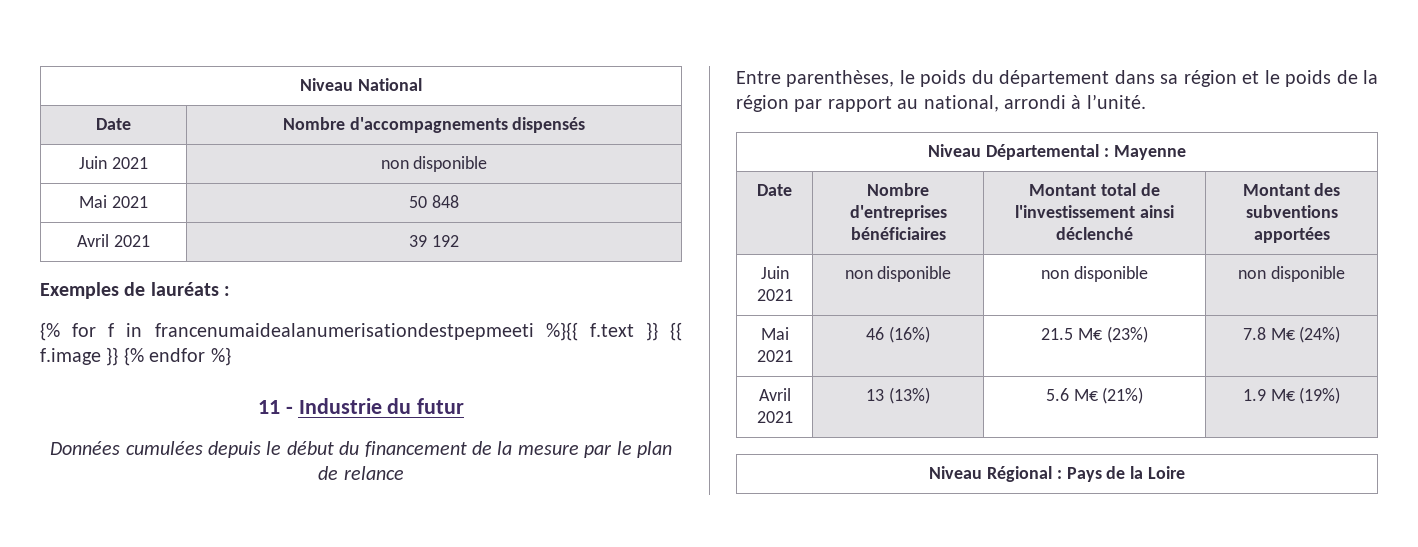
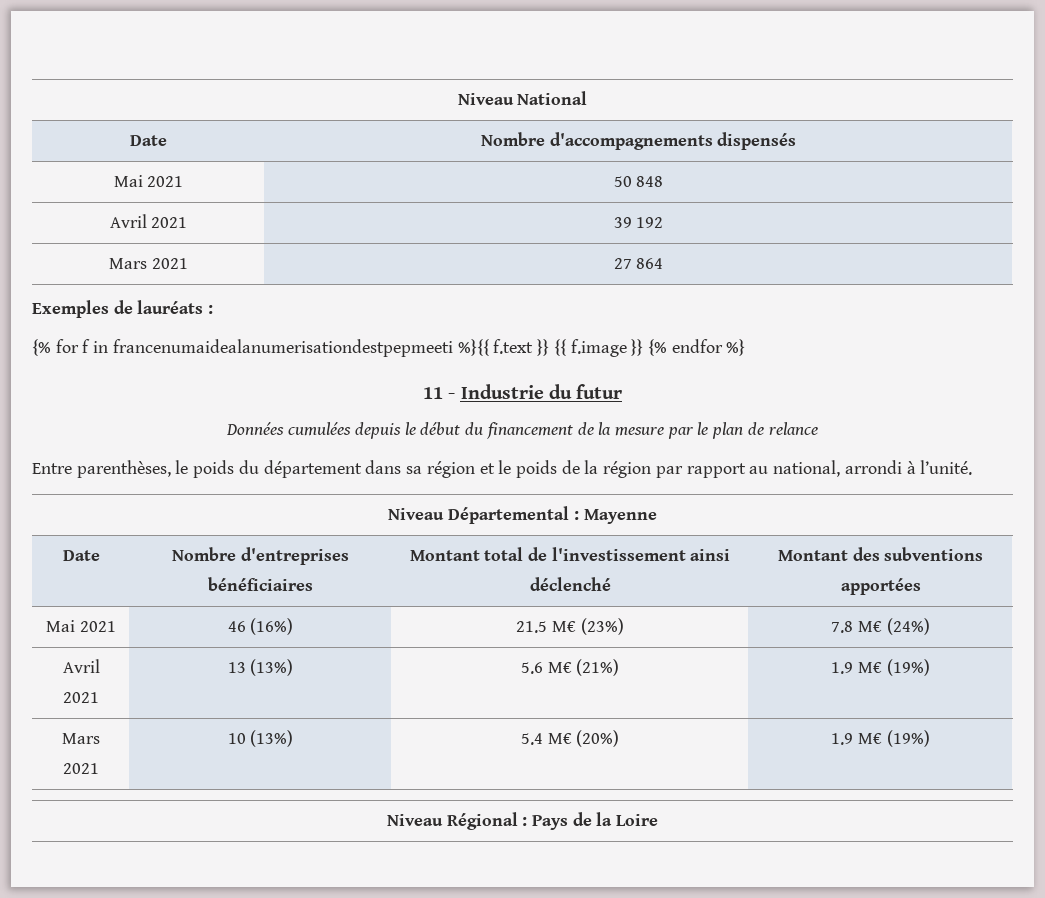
[79,156,148,169] [380,156,488,172] // Juin 2021 | non disponible -> (797, 141) none
(459, 241) none -> [109,258,188,269] [613,258,664,269] // Mars 2021 | 27 864
[760,266,789,279] [756,289,793,301] [844,266,952,282] [1041,266,1148,282] [1238,266,1345,282] // Juin 2021 | non disponible | non disponible | non disponible -> (921, 586) none
(1341, 395) none -> [62,733,100,744] [63,763,99,774] [227,730,294,747] [520,730,620,747] [831,730,930,747] // Mars 2021 | 10 (13%) | 5.4 M€ (20%) | 1.9 M€ (19%)

